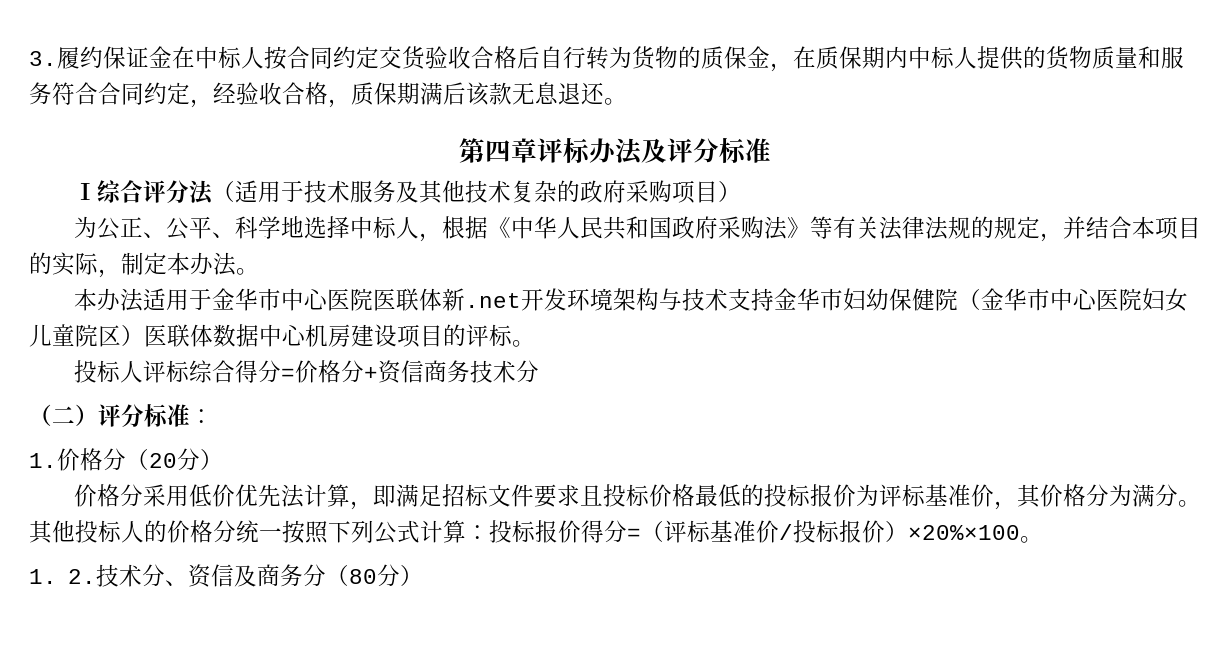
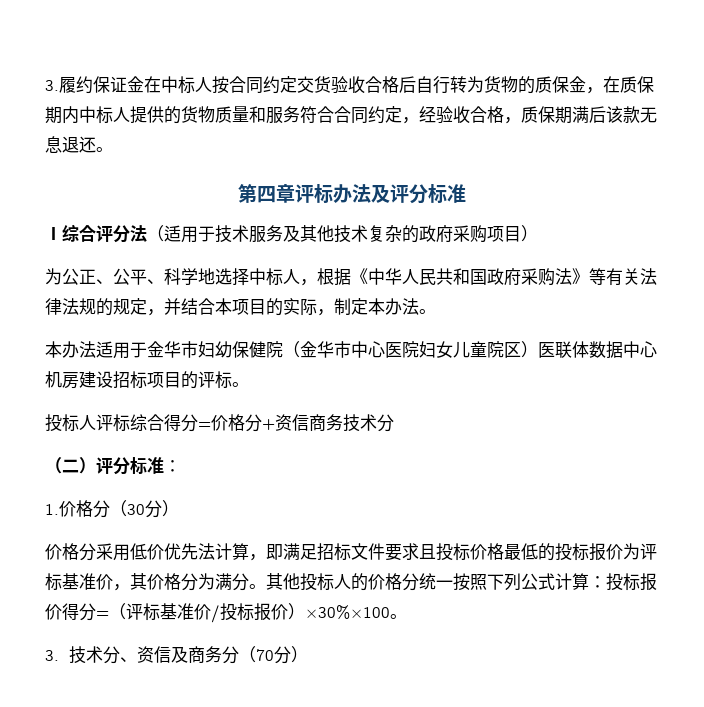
[280,288,843,311] 中心医院医联体新.net开发环境架构与技术支持金华市 -> (198, 349) none
(397, 335) none -> [113,371,147,389] 招标
[149,453,177,468] 20 -> [127,504,145,515] 30
[908,525,1043,543] [29,569,97,584] ×20%×100。 // 1. 2. -> [305,605,407,619] [45,650,59,661] ×30%×100。 // 3.
[349,569,378,584] 80 -> [256,649,275,661] 70

